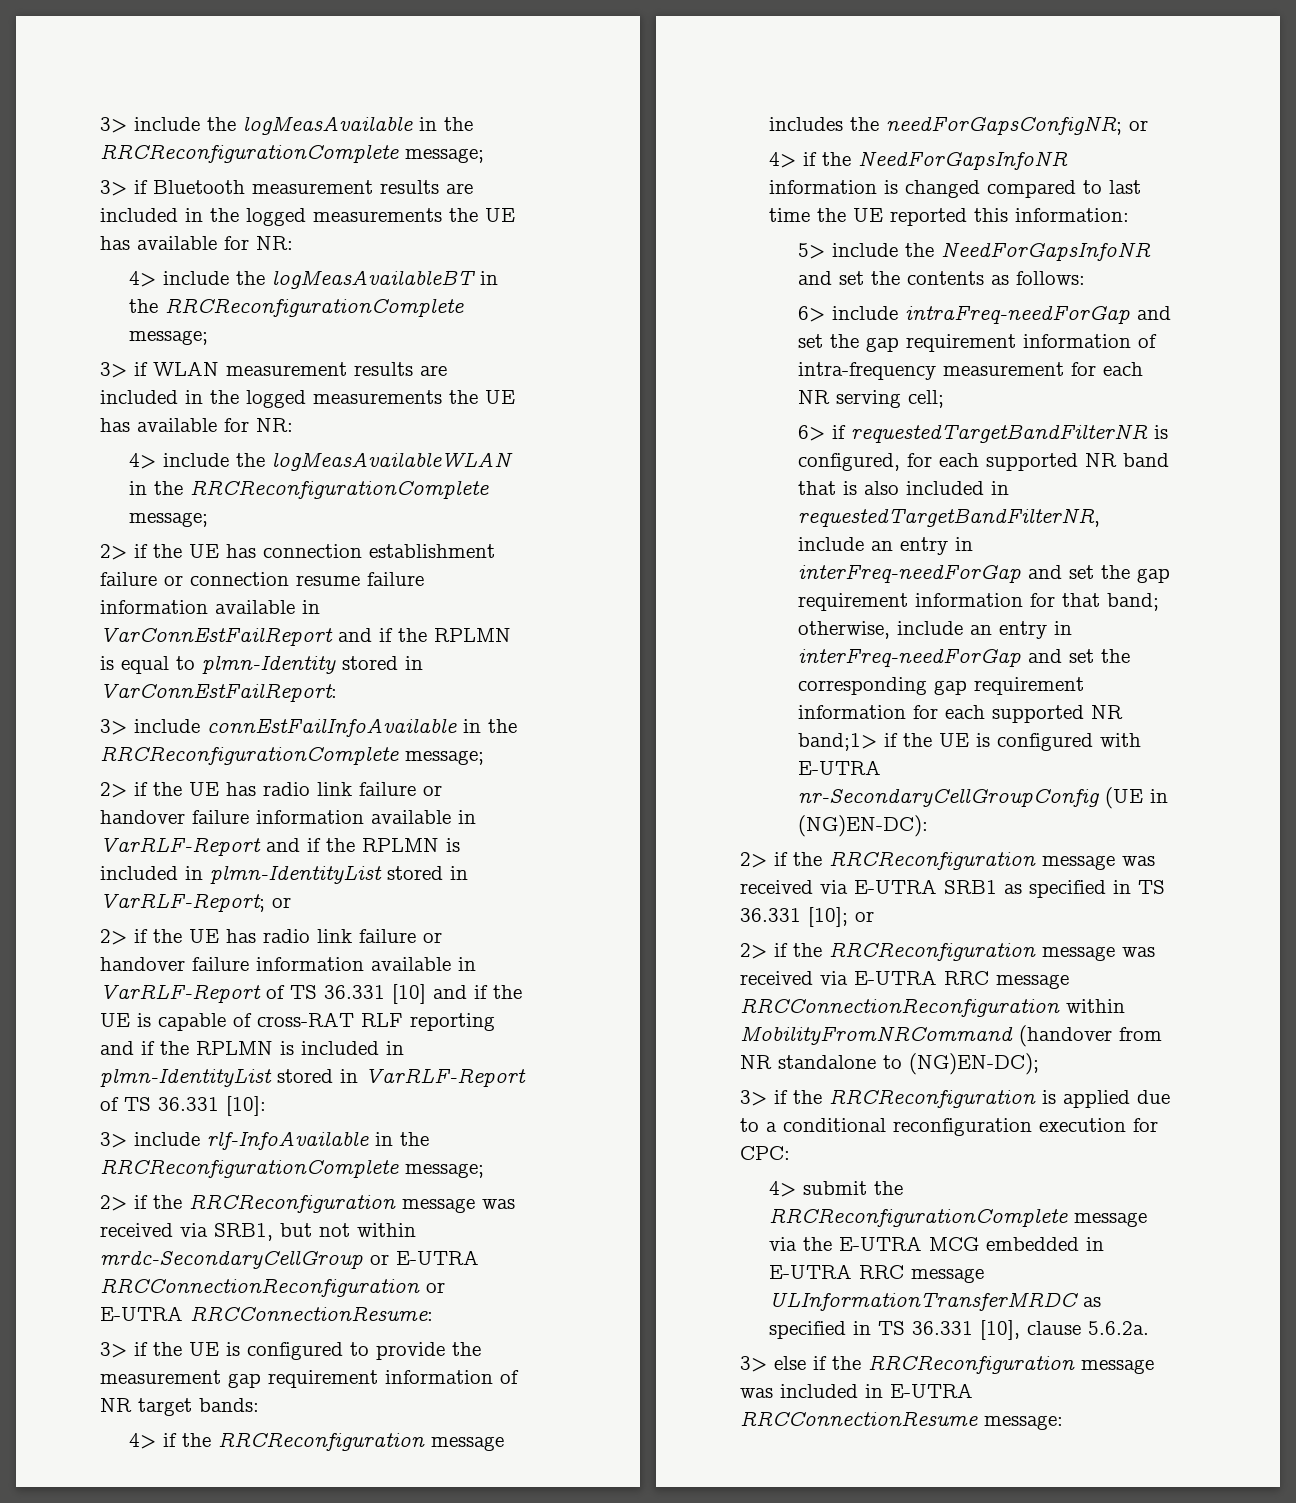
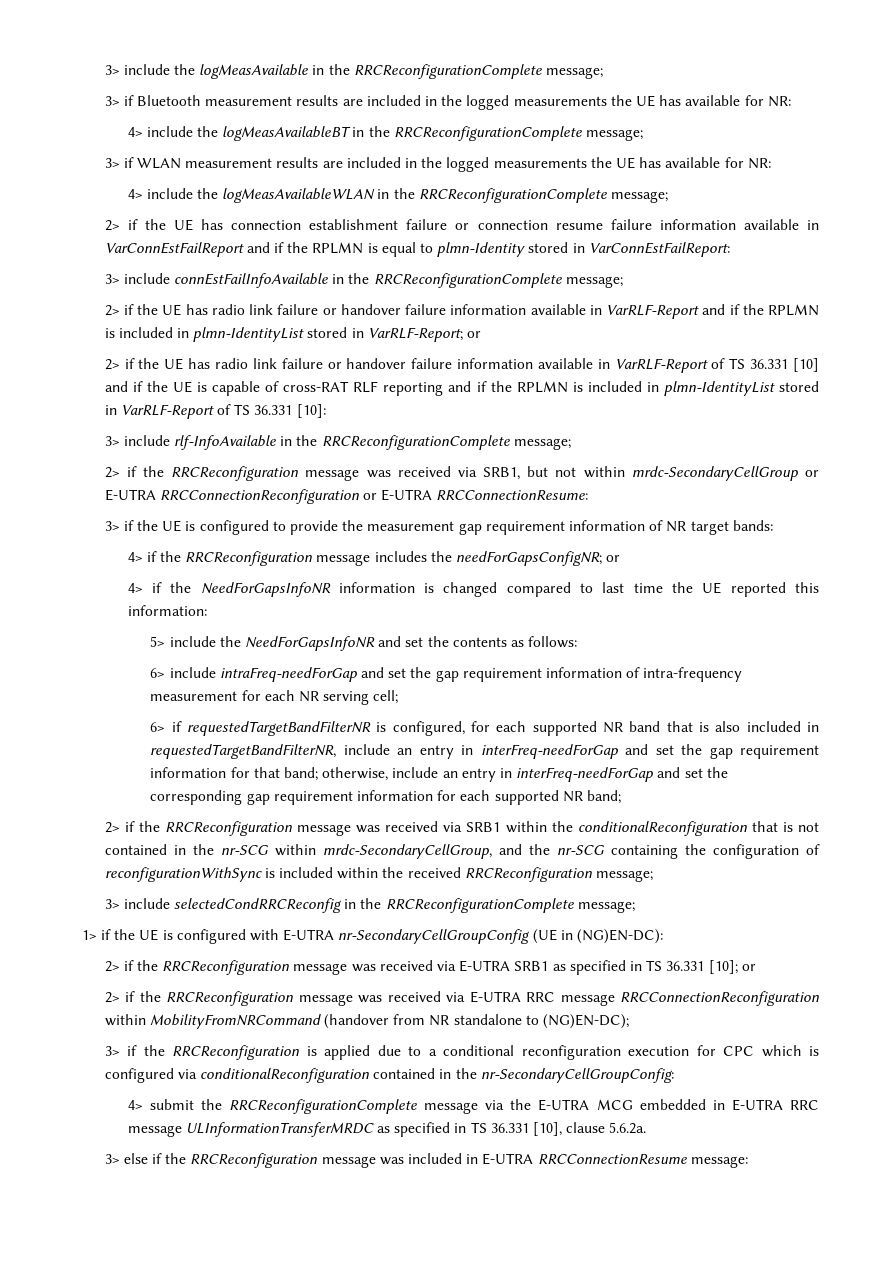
[797,733,877,751] band;1> -> [586,790,621,804] [104,821,820,836] [104,844,820,859] [104,867,654,882] [104,898,635,913] [81,930,97,940] band; // 2> if the RRCReconfiguration message was received via SRB1 within the conditionalReconfiguration that is not contained in the nr-SCG within mrdc-SecondaryCellGroup, and the nr-SCG containing the configuration of reconfigurationWithSync is included within the received RRCReconfiguration message; // 3> include selectedCondRRCReconfig in the RRCReconfigurationComplete message; // 1>
[739,1146,790,1160] CPC: -> [723,1045,820,1057] [104,1068,674,1083] CPC which is configured via conditionalReconfiguration contained in the nr-SecondaryCellGroupConfig:

